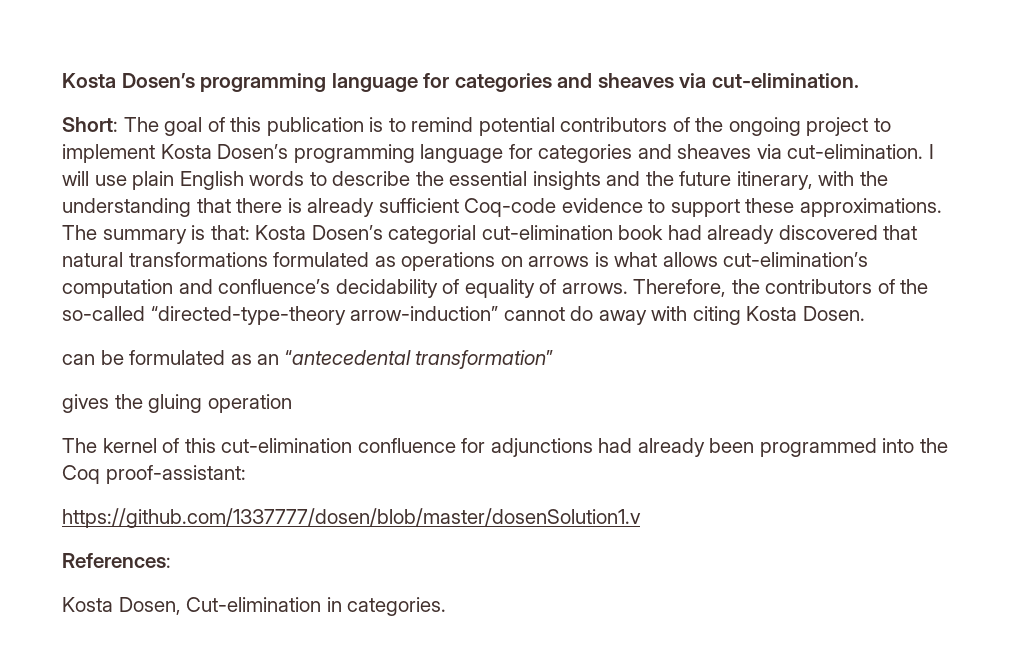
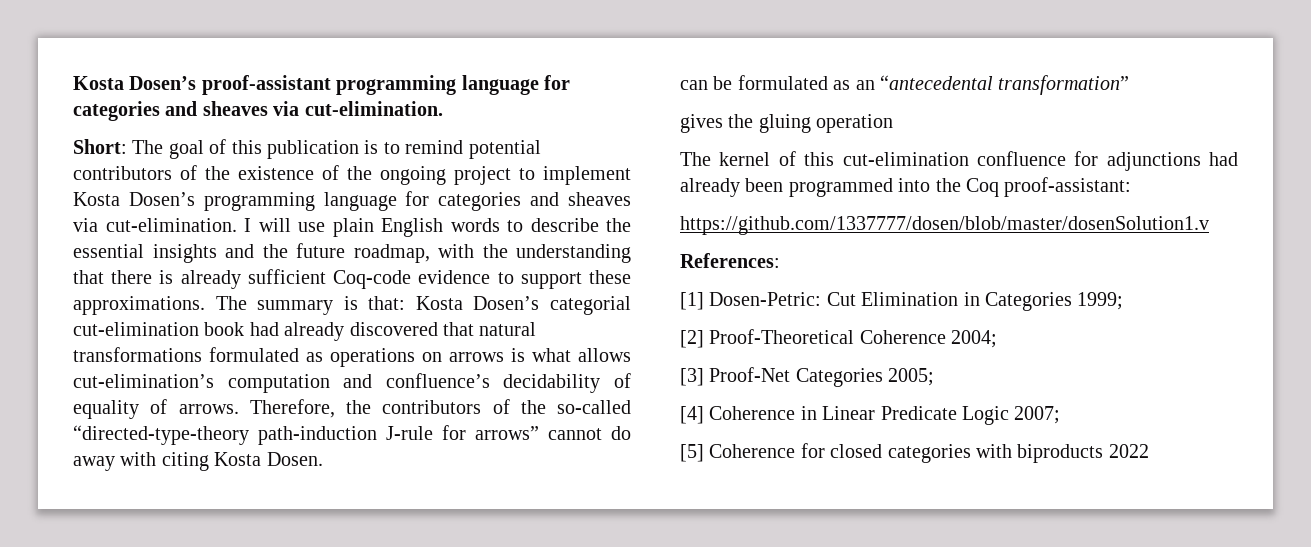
[62,73,195,88] Kosta Dosen’s -> [73,75,331,95] Kosta Dosen’s proof-assistant
(724, 124) none -> [238,165,372,180] existence of the
[736,171,813,190] itinerary, -> [353,244,430,263] roadmap,
[350,306,499,321] arrow-induction” -> [258,425,539,445] path-induction J-rule for arrows”
[62,597,447,616] Kosta Dosen, Cut-elimination in categories. -> [680,292,1124,311] [680,329,998,348] [680,367,935,387] [680,406,1061,425] [680,443,1149,463] [1] Dosen-Petric: Cut Elimination in Categories 1999; // [2] Proof-Theoretical Coherence 2004; // [3] Proof-Net Categories 2005; // [4] Coherence in Linear Predicate Logic 2007; // [5] Coherence for closed categories with biproducts 2022

